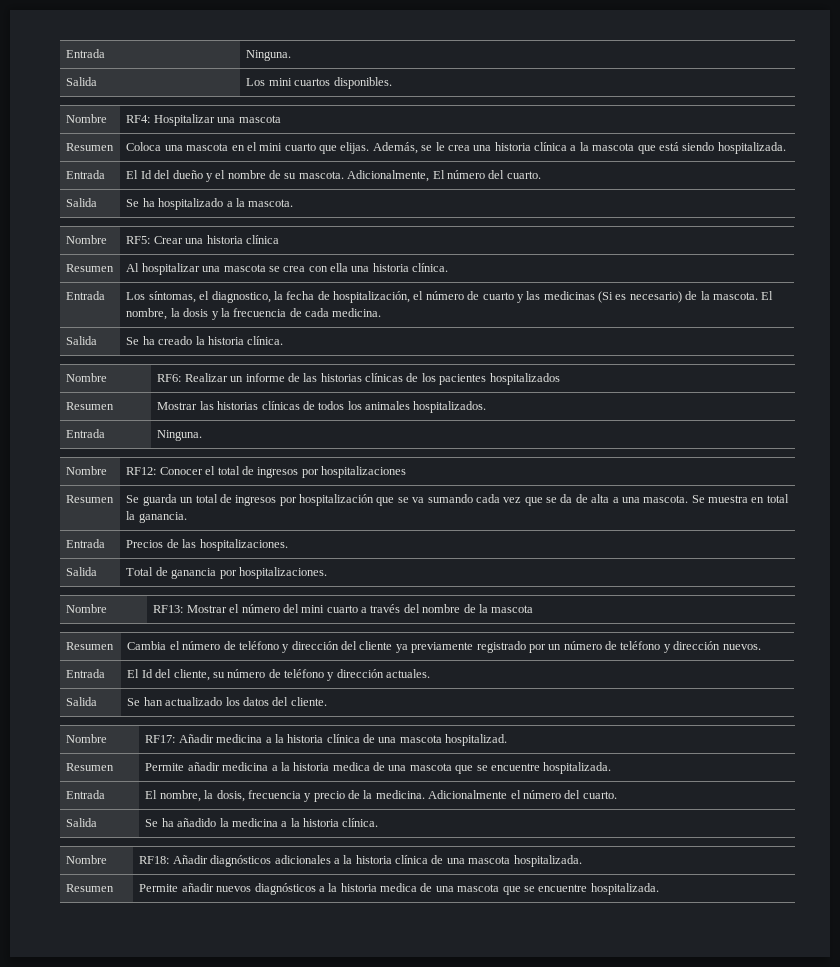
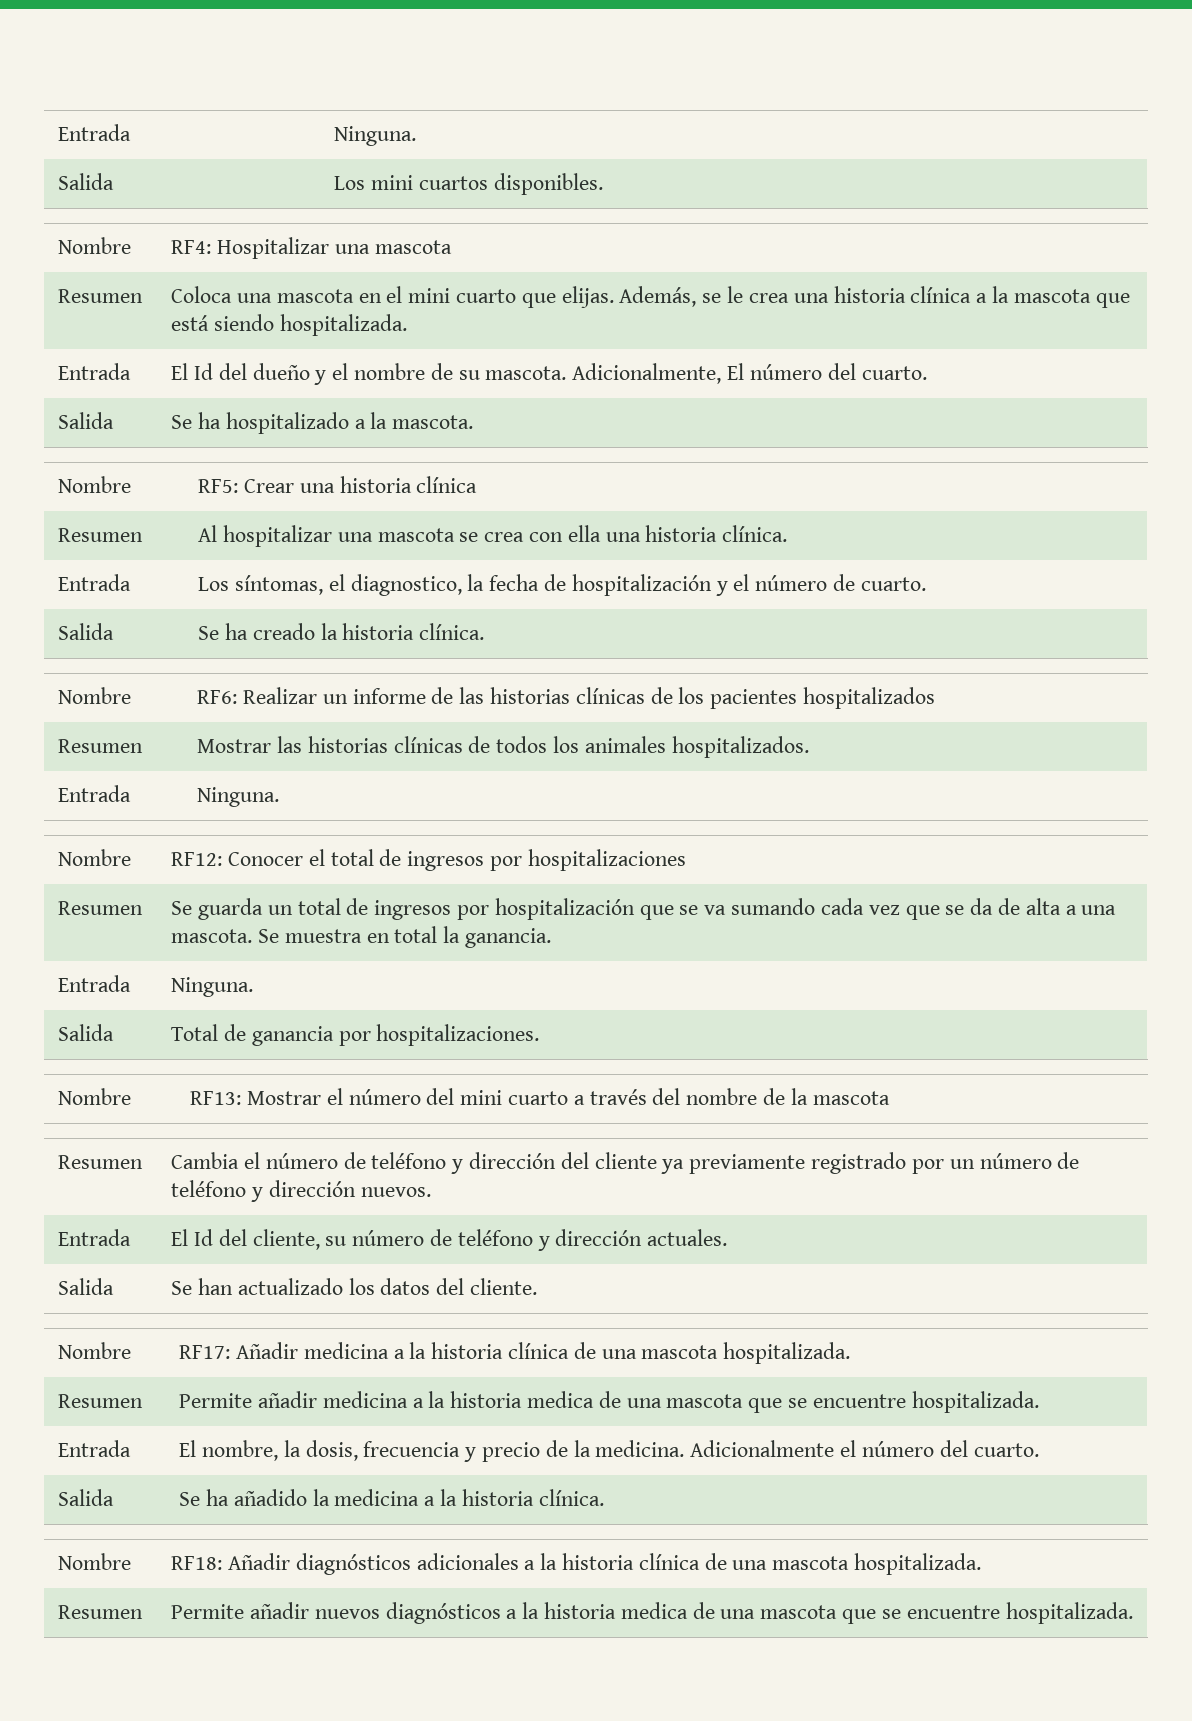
[333,291,774,303] [126,308,382,320] hospitalización, el número de cuarto y las medicinas (Si es necesario) de la mascota. El nombre, la dosis y la frecuencia de cada medicina. -> [571,574,926,596] hospitalización y el número de cuarto.
[126,539,288,551] Precios de las hospitalizaciones. -> [171,977,254,997] Ninguna.
[445,734,508,746] hospitalizad. -> [723,1342,851,1364] hospitalizada.

